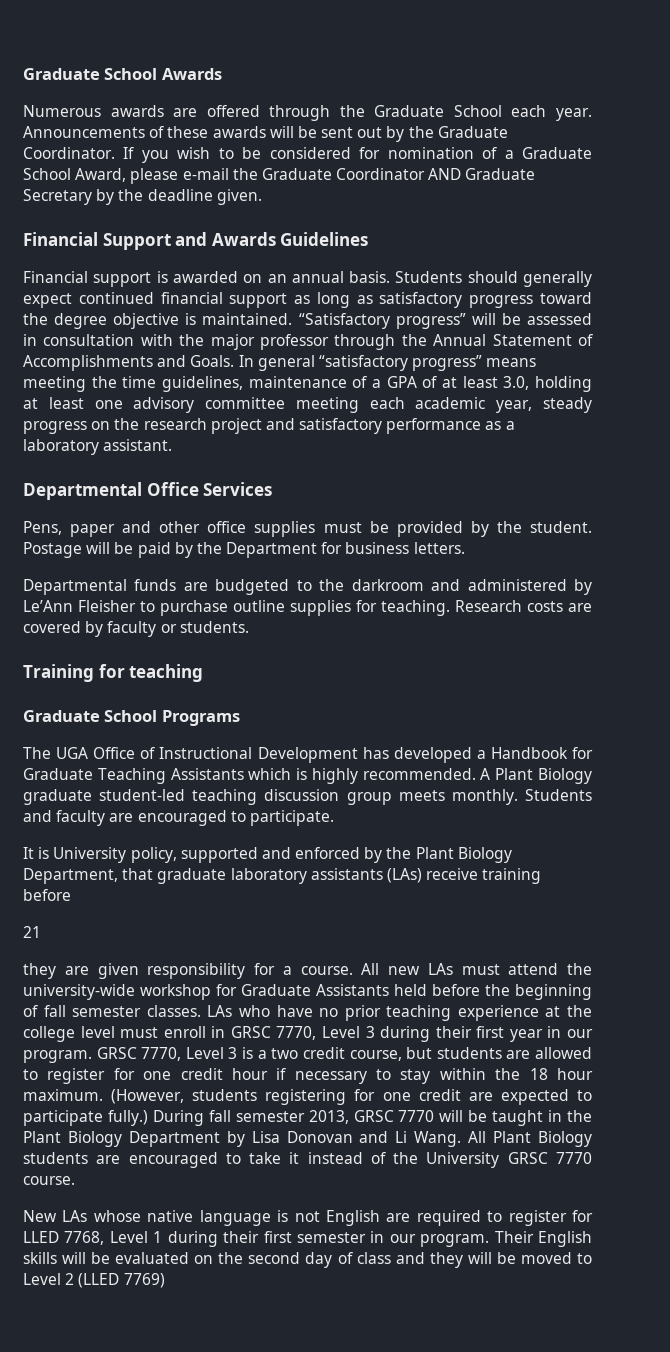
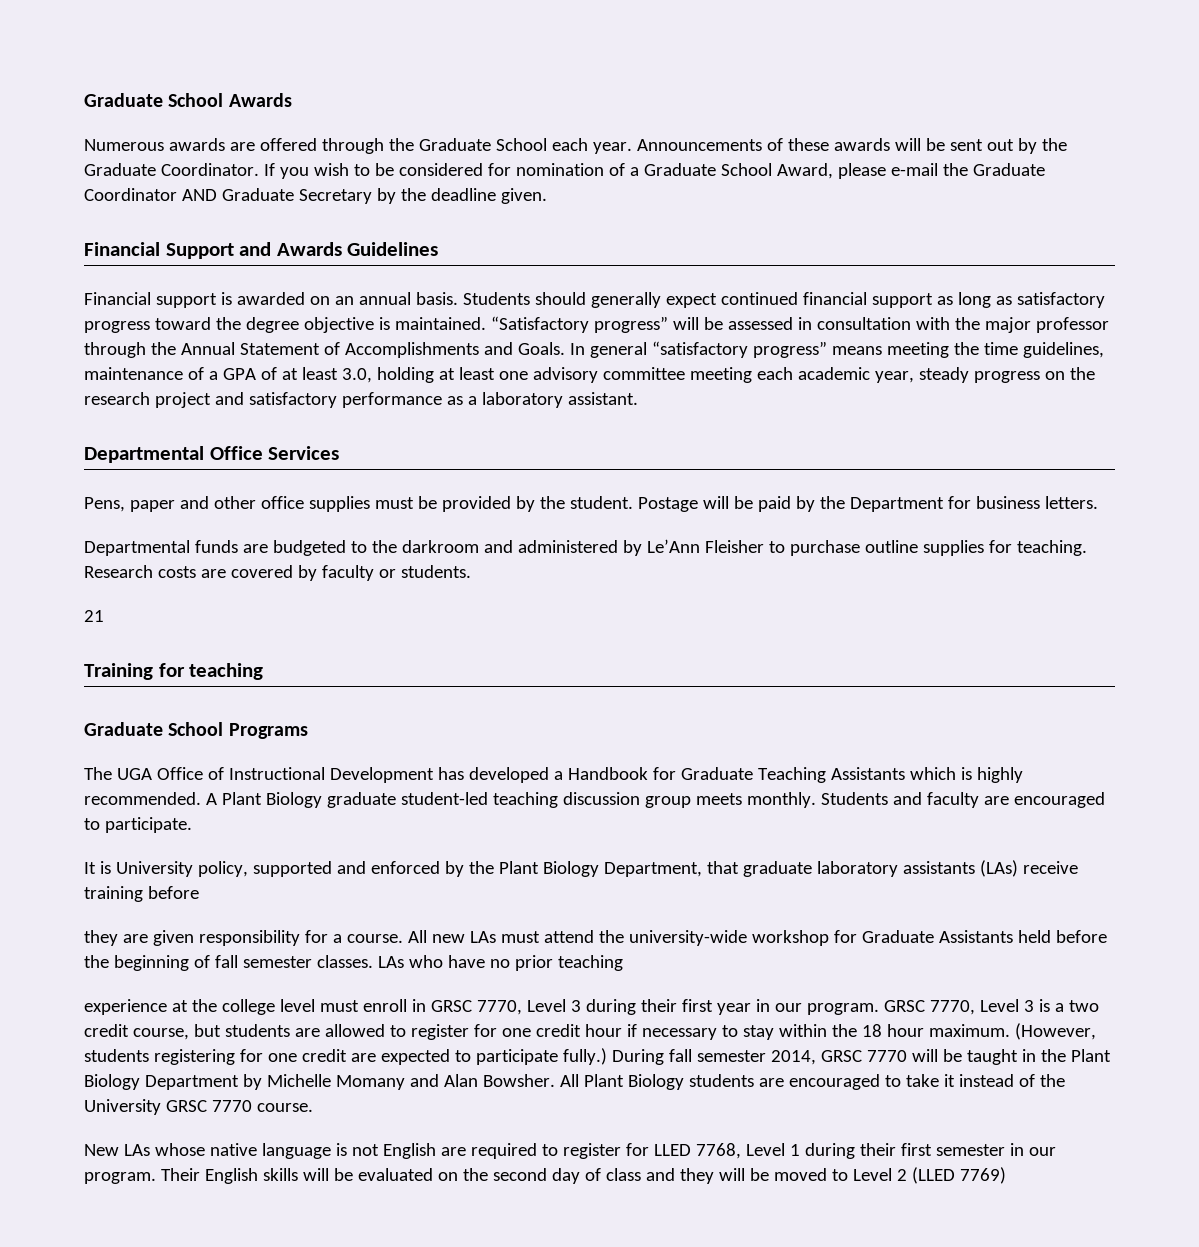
(249, 627) none -> [84,610,104,622] // 21
[23,926,41,938] // 21 -> (199, 892) none
(452, 1013) none -> (623, 963) //
[308,1110,349,1124] 2013, -> [770,1050,816,1065] 2014,
[251,1131,462,1147] Lisa Donovan and Li Wang. -> [266,1074,555,1090] Michelle Momany and Alan Bowsher.

